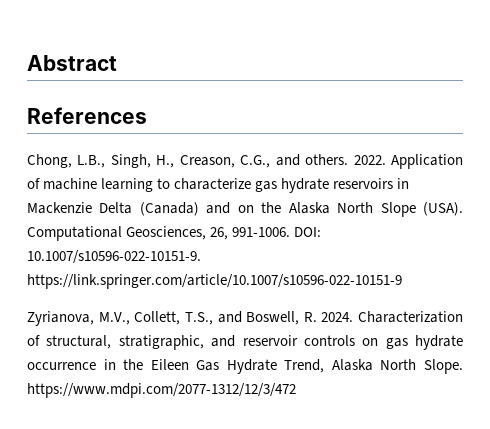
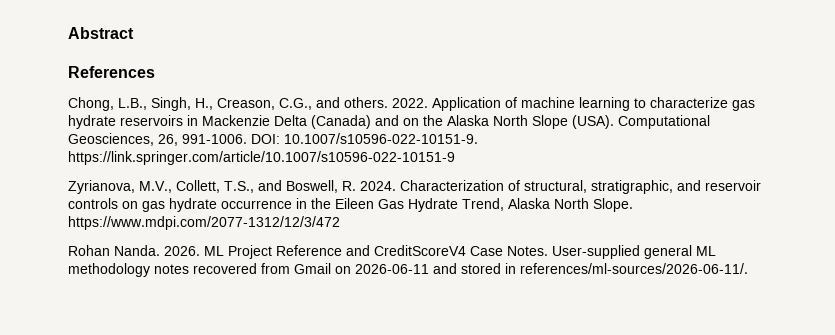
(296, 390) none -> [68,245,716,259] [68,263,748,277] // Rohan Nanda. 2026. ML Project Reference and CreditScoreV4 Case Notes. User-supplied general ML methodology notes recovered from Gmail on 2026-06-11 and stored in references/ml-sources/2026-06-11/.

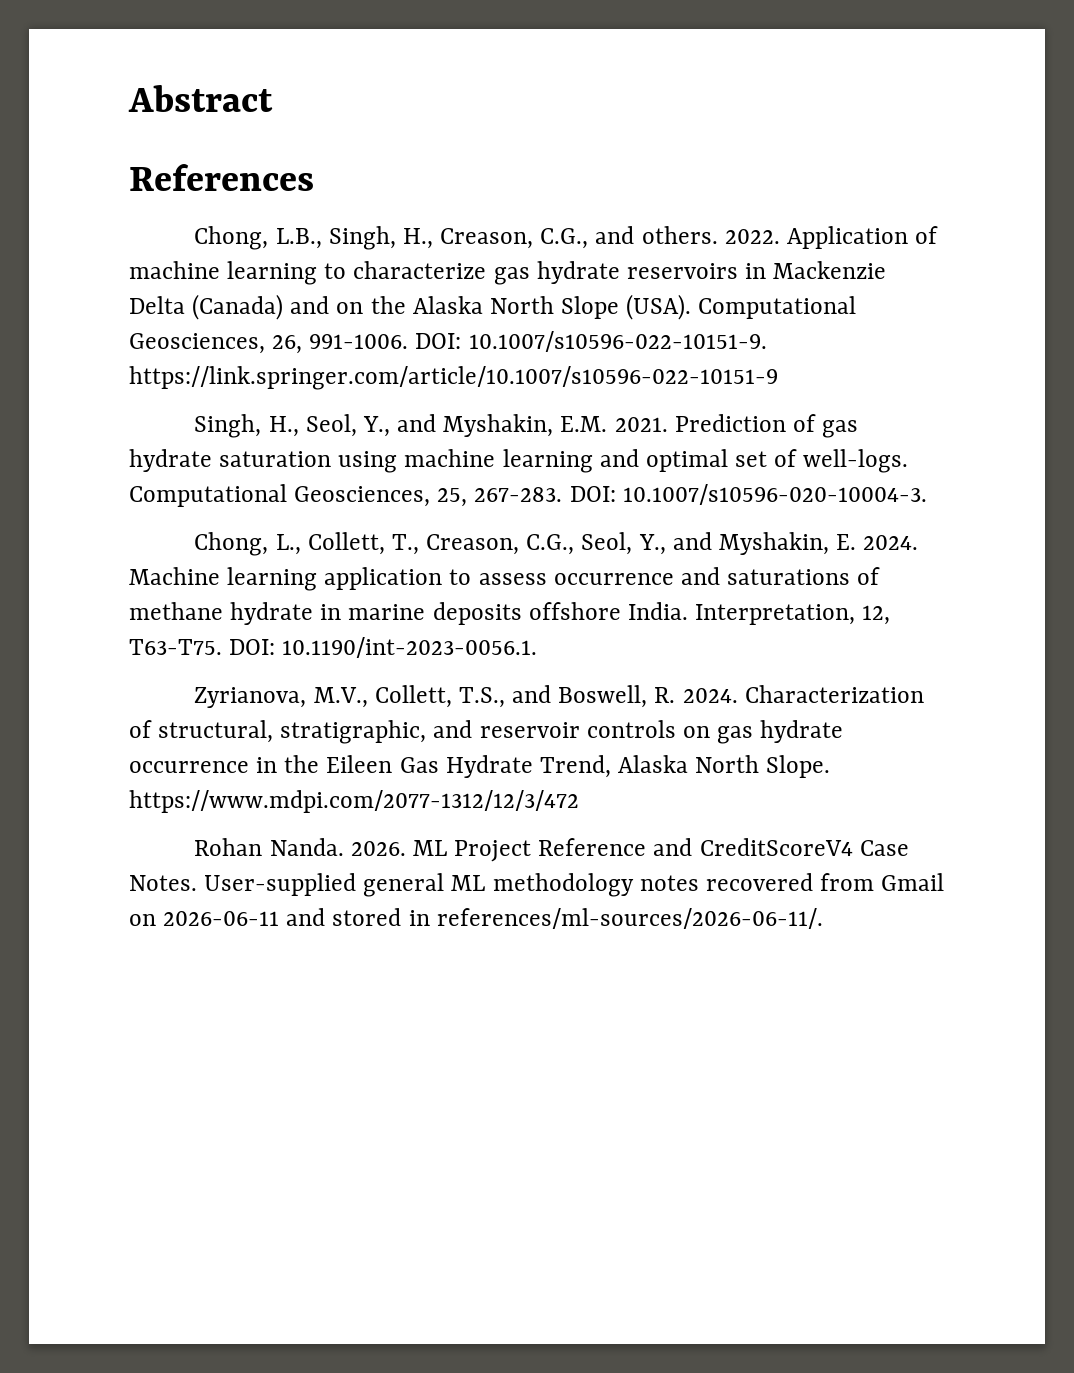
(455, 158) none -> [194,414,858,438] [129,449,909,473] [129,484,927,507] [194,532,919,556] [129,567,881,591] [129,602,891,625] [129,637,538,658] // Singh, H., Seol, Y., and Myshakin, E.M. 2021. Prediction of gas hydrate saturation using machine learning and optimal set of well-logs. Computational Geosciences, 25, 267-283. DOI: 10.1007/s10596-020-10004-3. // Chong, L., Collett, T., Creason, C.G., Seol, Y., and Myshakin, E. 2024. Machine learning application to assess occurrence and saturations of methane hydrate in marine deposits offshore India. Interpretation, 12, T63-T75. DOI: 10.1190/int-2023-0056.1.

